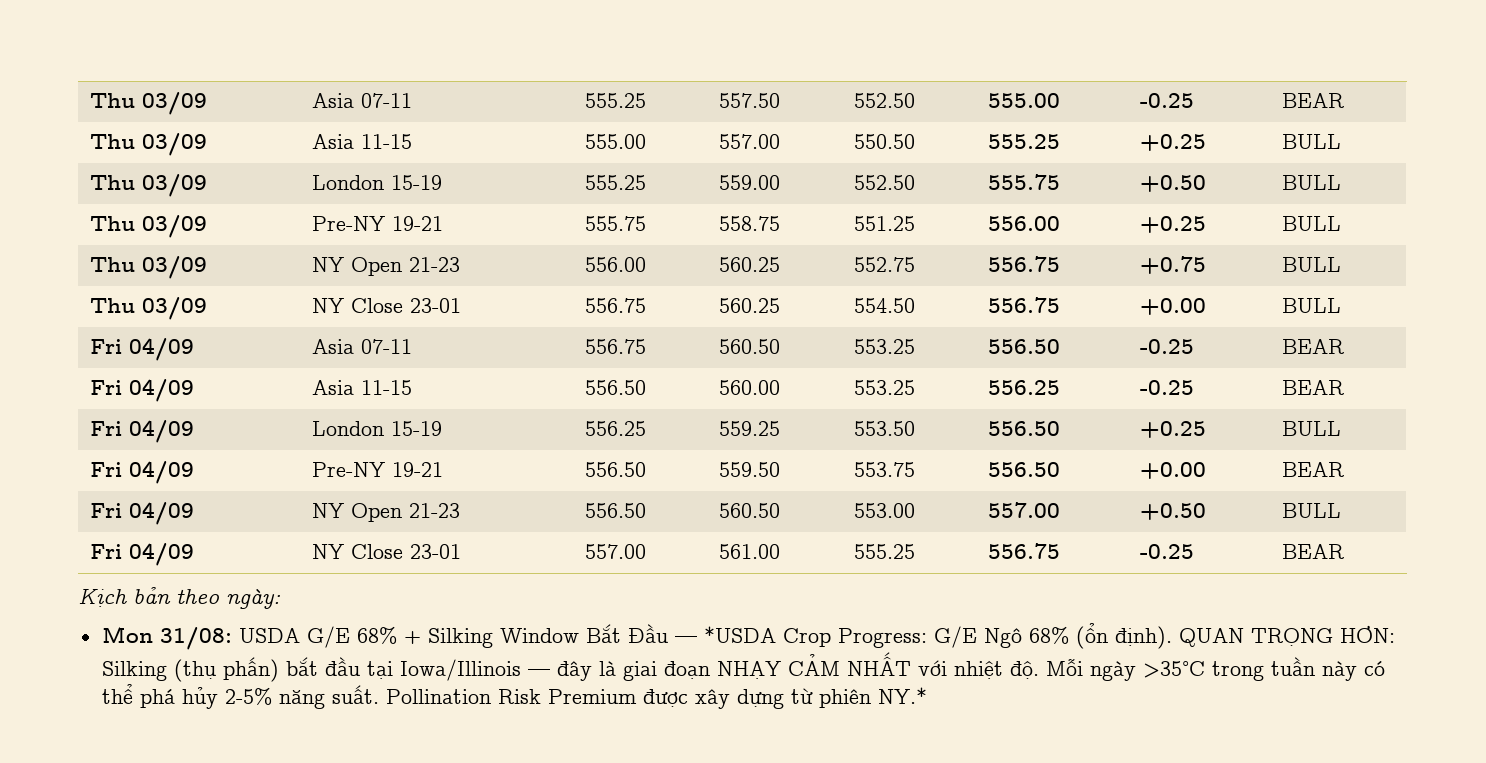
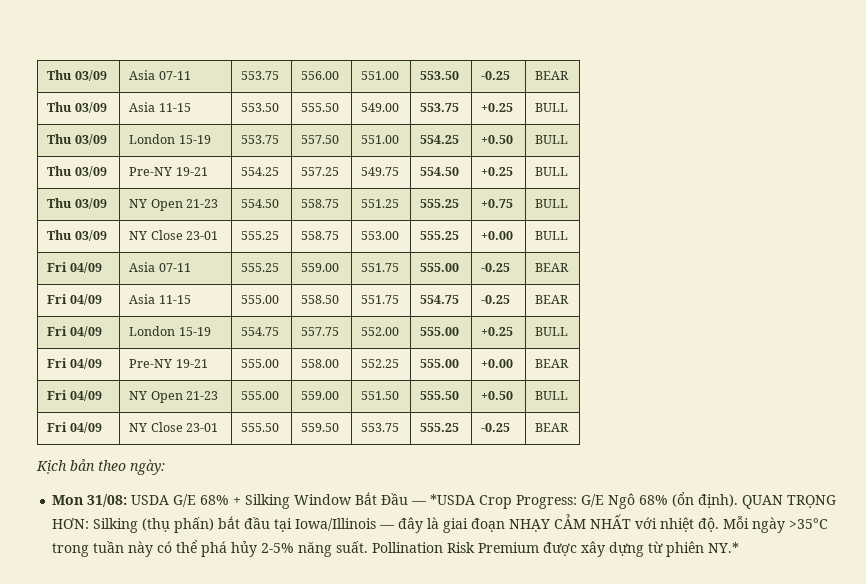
[585,93,647,108] [719,93,781,108] [854,93,916,108] [988,93,1061,108] 555.25 | 557.50 | 552.50 | 555.00 -> [241,71,280,80] [301,71,340,80] [361,71,400,80] [420,71,460,80] 553.75 | 556.00 | 551.00 | 553.50
[585,134,647,149] [719,134,781,149] [854,134,916,149] [988,134,1061,149] 555.00 | 557.00 | 550.50 | 555.25 -> [241,103,280,112] [301,103,340,112] [361,103,400,112] [420,103,460,112] 553.50 | 555.50 | 549.00 | 553.75
[585,175,647,190] [719,175,781,190] [854,175,916,190] [988,174,1061,190] 555.25 | 559.00 | 552.50 | 555.75 -> [241,135,280,144] [301,135,340,144] [361,135,400,144] [420,135,460,144] 553.75 | 557.50 | 551.00 | 554.25
[585,216,647,231] [719,216,781,231] [854,216,916,231] [988,216,1061,231] 555.75 | 558.75 | 551.25 | 556.00 -> [241,167,280,176] [301,167,340,176] [361,167,400,176] [420,167,460,176] 554.25 | 557.25 | 549.75 | 554.50
[585,257,647,272] [719,257,781,272] [854,257,916,272] [988,256,1061,272] 556.00 | 560.25 | 552.75 | 556.75 -> [241,199,280,208] [301,199,340,208] [361,199,400,208] [420,199,460,208] 554.50 | 558.75 | 551.25 | 555.25
[585,298,647,313] [719,298,781,313] [854,298,916,313] [988,297,1061,313] 556.75 | 560.25 | 554.50 | 556.75 -> [241,231,280,240] [301,231,340,240] [361,231,400,240] [420,231,460,240] 555.25 | 558.75 | 553.00 | 555.25
[585,339,647,354] [719,339,781,354] [854,339,916,354] [988,339,1061,354] 556.75 | 560.50 | 553.25 | 556.50 -> [241,263,280,272] [301,263,340,272] [361,263,400,272] [420,263,460,272] 555.25 | 559.00 | 551.75 | 555.00
[585,380,647,395] [719,380,781,395] [854,380,916,395] [988,380,1061,395] 556.50 | 560.00 | 553.25 | 556.25 -> [241,295,280,304] [301,295,340,304] [361,295,400,304] [420,295,460,304] 555.00 | 558.50 | 551.75 | 554.75
[585,421,647,436] [719,421,781,436] [854,421,916,436] [988,421,1061,436] 556.25 | 559.25 | 553.50 | 556.50 -> [241,327,280,336] [301,327,340,336] [361,327,400,336] [420,327,460,336] 554.75 | 557.75 | 552.00 | 555.00
[585,462,647,477] [719,462,781,477] [854,462,916,477] [988,462,1061,477] 556.50 | 559.50 | 553.75 | 556.50 -> [241,359,280,368] [301,359,340,368] [361,359,400,368] [420,359,460,368] 555.00 | 558.00 | 552.25 | 555.00
[585,503,647,518] [719,503,781,518] [854,503,916,518] [988,502,1061,518] 556.50 | 560.50 | 553.00 | 557.00 -> [241,391,280,400] [301,391,340,400] [361,391,400,400] [420,391,460,400] 555.00 | 559.00 | 551.50 | 555.50
[585,544,647,559] [719,544,781,559] [854,544,916,559] [988,543,1061,559] 557.00 | 561.00 | 555.25 | 556.75 -> [241,423,280,432] [301,423,340,432] [361,423,400,432] [420,423,460,432] 555.50 | 559.50 | 553.75 | 555.25

